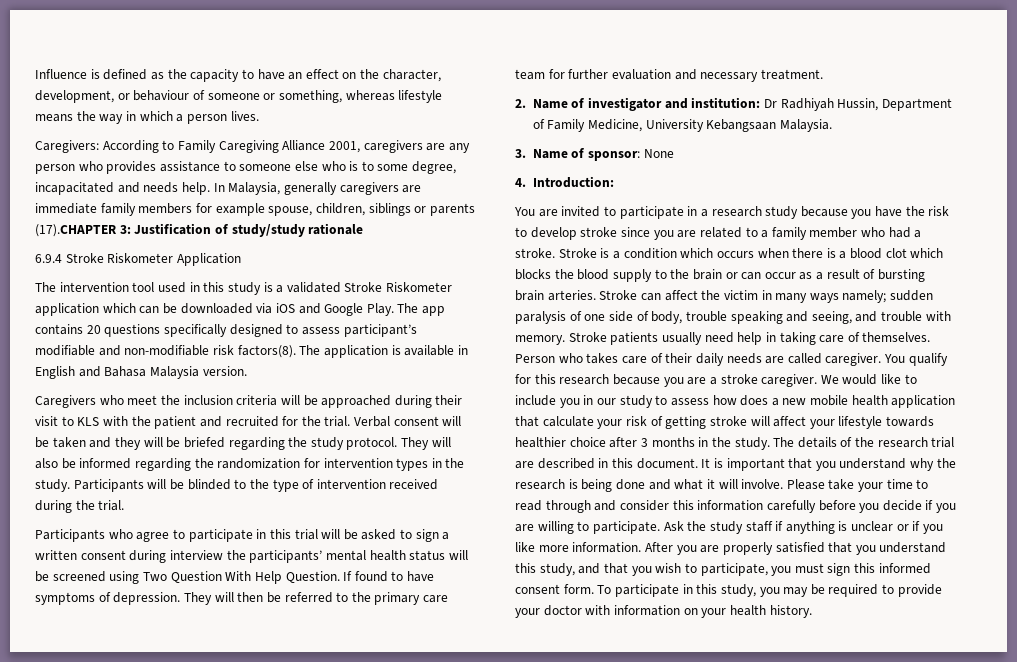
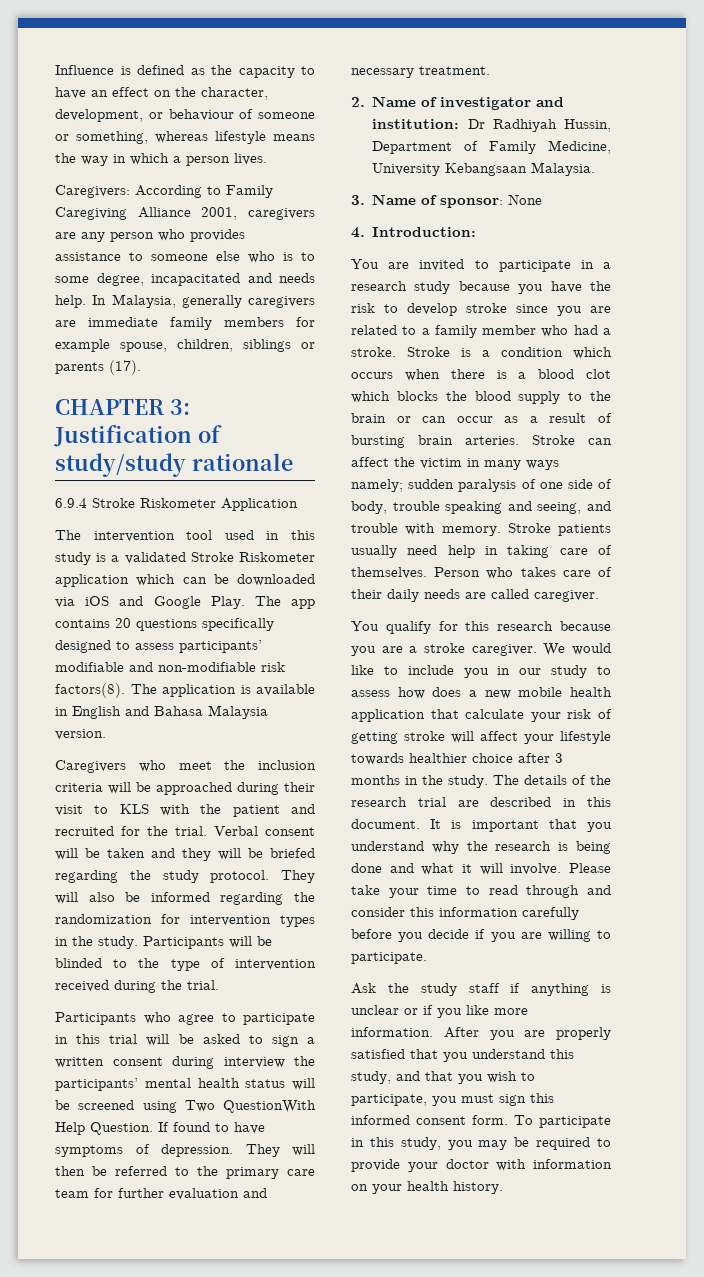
[35,224,117,237] (17).CHAPTER -> [109,360,141,375] [55,399,164,415] (17). // CHAPTER
[343,324,417,337] participant’s -> [179,640,262,653] participants’
[170,571,252,583] Question With -> [223,1100,316,1113] QuestionWith
(882, 359) none -> (599, 596) //
(660, 527) none -> (427, 958) //

